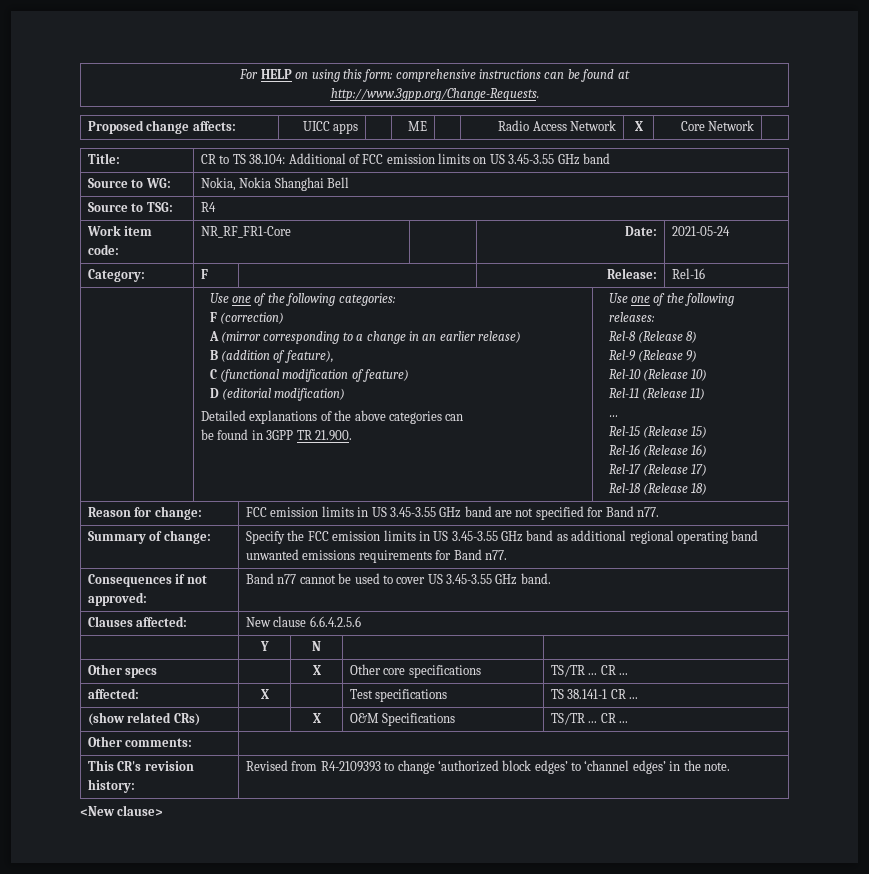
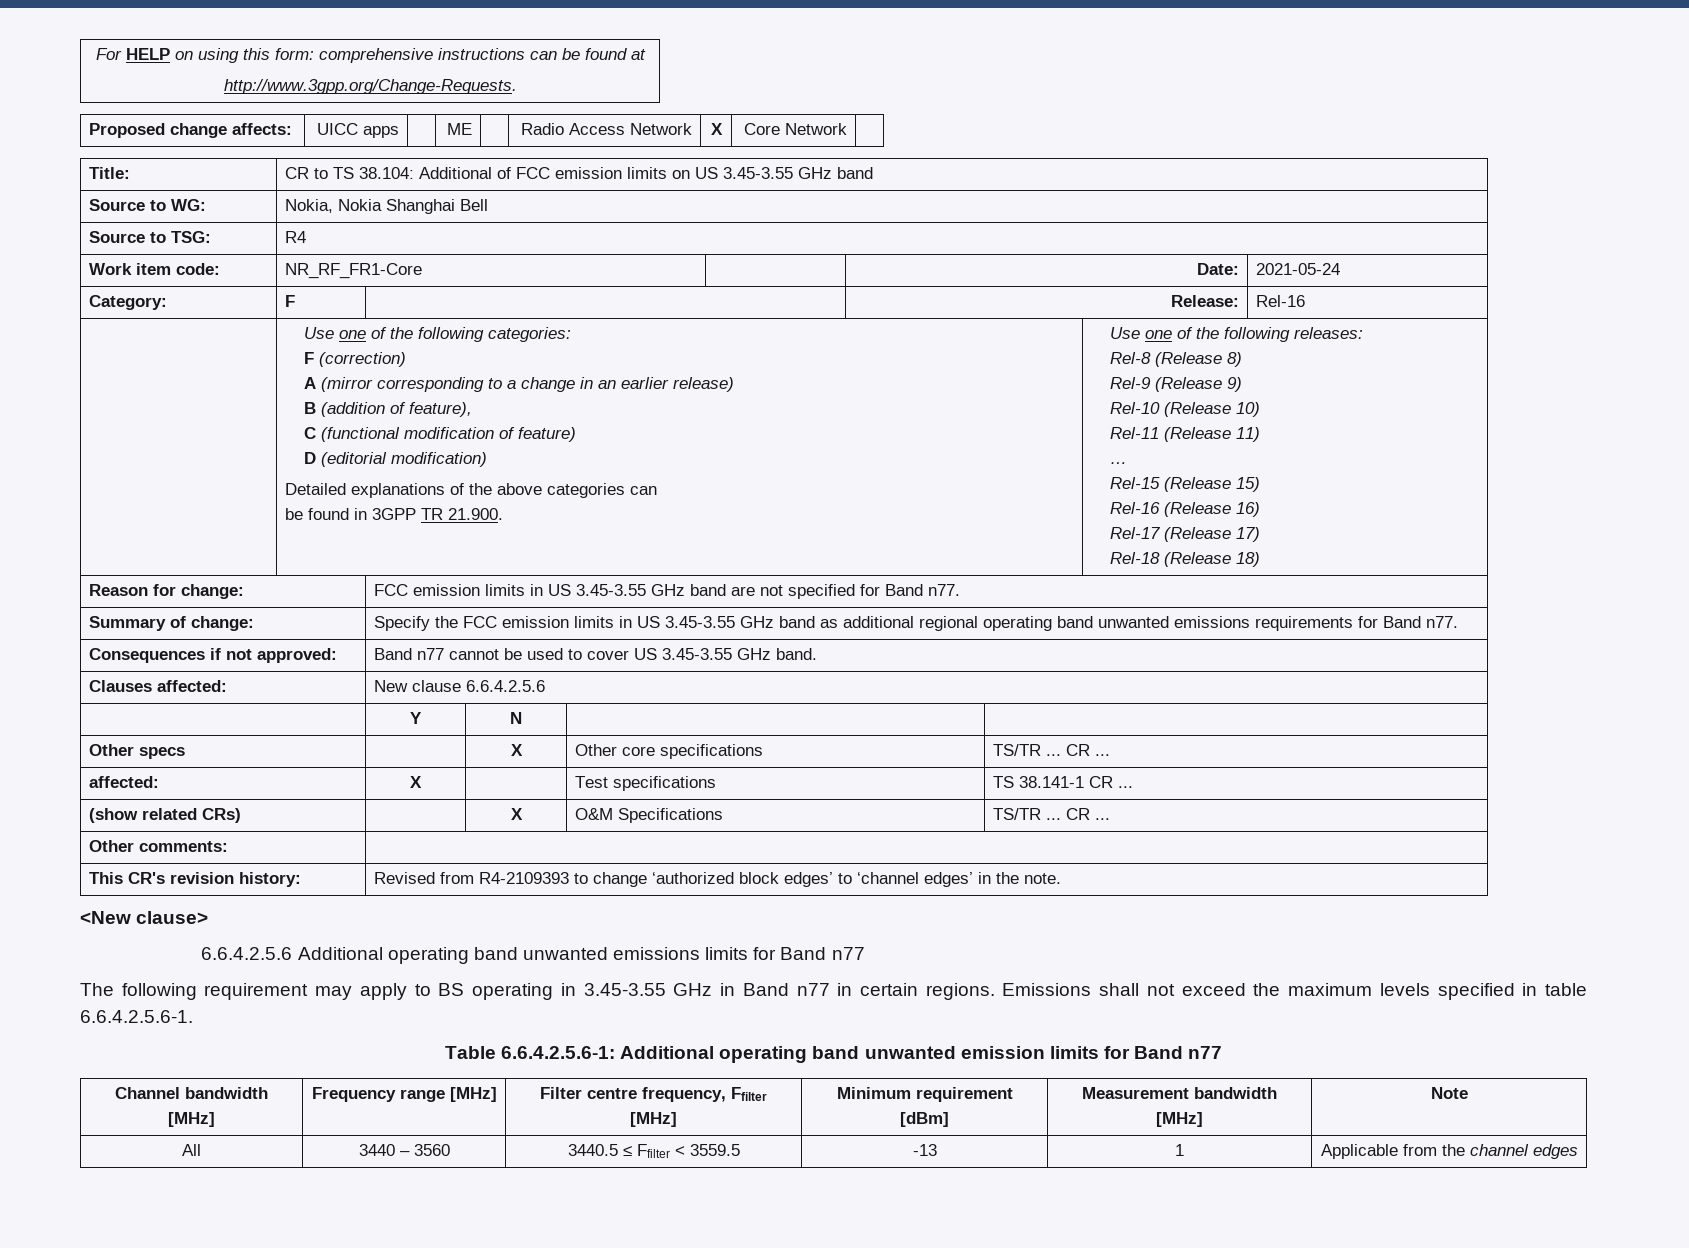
(164, 810) none -> [201,947,865,964] [80,983,1588,1000] [80,1010,193,1023] [444,1046,1223,1063] [115,1087,268,1099] [168,1112,215,1127] [311,1087,497,1102] [540,1087,767,1102] [630,1112,677,1127] [836,1087,1013,1102] [900,1112,949,1127] [1082,1087,1277,1099] [1156,1112,1203,1127] [1430,1087,1468,1099] [182,1144,201,1156] [358,1144,450,1156] [567,1144,740,1158] [912,1144,937,1156] [1175,1144,1184,1156] [1320,1144,1578,1159] // 6.6.4.2.5.6 Additional operating band unwanted emissions limits for Band n77 // The following requirement may apply to BS operating in 3.45-3.55 GHz in Band n77 in certain regions. Emissions shall not exceed the maximum levels specified in table 6.6.4.2.5.6-1. // Table 6.6.4.2.5.6-1: Additional operating band unwanted emission limits for Band n77 // Channel bandwidth [MHz] | Frequency range [MHz] | Filter centre frequency, Ffilter [MHz] | Minimum requirement [dBm] | Measurement bandwidth [MHz] | Note // All | 3440 – 3560 | 3440.5 ≤ Ffilter < 3559.5 | -13 | 1 | Applicable from the channel edges

